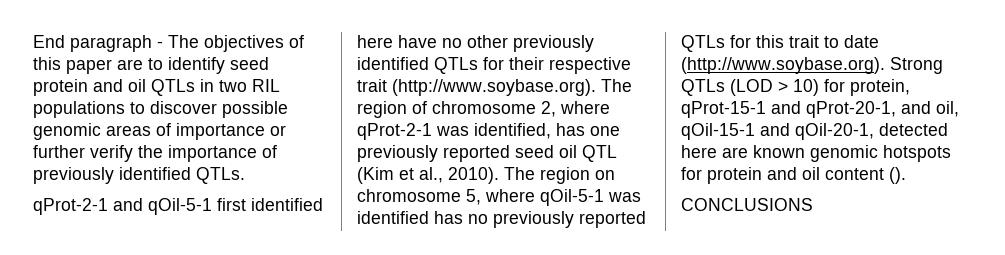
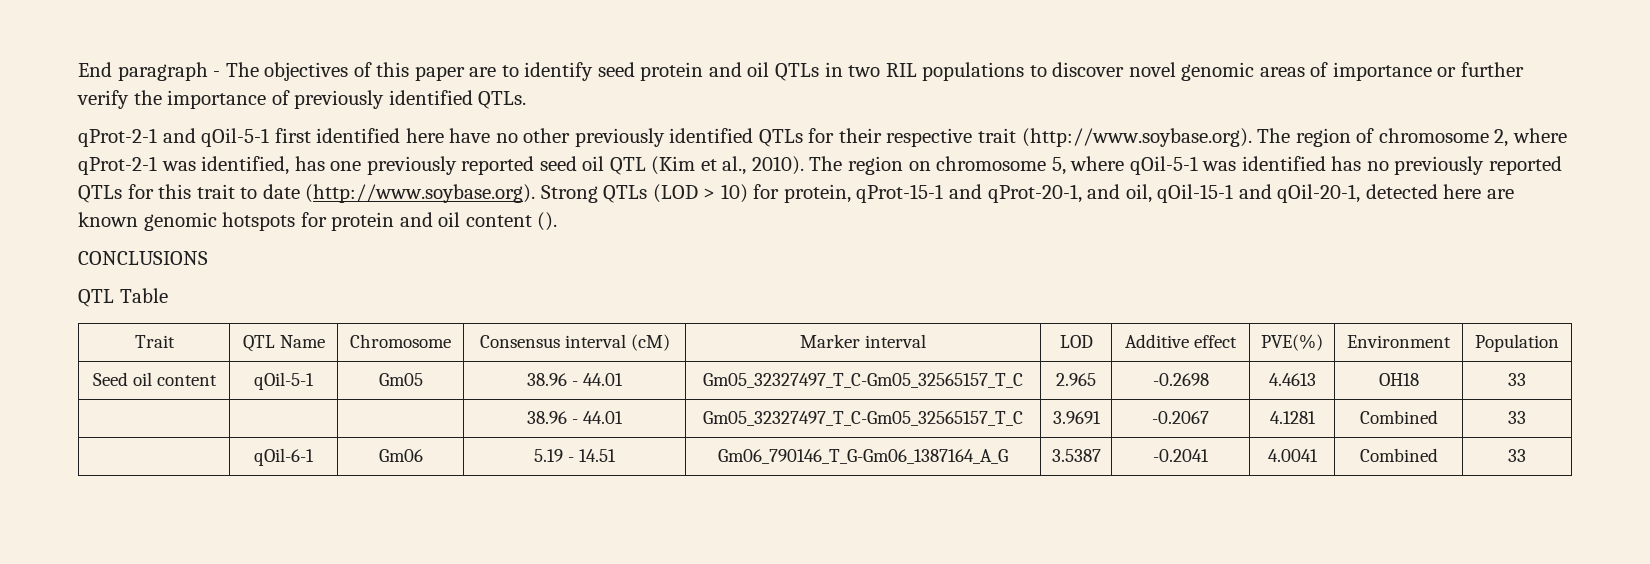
[222,101,288,118] possible -> [1128,62,1176,77] novel
(813, 204) none -> [78,288,168,307] [134,335,175,348] [242,335,325,352] [350,334,451,348] [479,334,670,351] [800,334,926,348] [1059,335,1093,348] [1125,334,1237,348] [1261,334,1323,351] [1347,335,1451,348] [1475,334,1559,352] [92,372,217,386] [254,372,314,390] [378,373,423,386] [527,373,623,386] [703,373,1023,388] [1056,373,1096,386] [1152,373,1209,386] [1268,373,1316,386] [1378,373,1419,386] [1508,373,1526,386] [527,411,623,424] [703,411,1023,426] [1052,411,1101,424] [1152,411,1209,424] [1269,411,1316,424] [1359,410,1438,424] [1508,411,1526,424] [254,448,314,466] [378,449,423,462] [534,449,616,462] [718,449,1008,464] [1051,449,1101,462] [1153,449,1209,462] [1267,449,1318,462] [1359,448,1438,462] [1508,449,1526,462] // QTL Table // Trait | QTL Name | Chromosome | Consensus interval (cM) | Marker interval | LOD | Additive effect | PVE(%) | Environment | Population // Seed oil content | qOil-5-1 | Gm05 | 38.96 - 44.01 | Gm05_32327497_T_C-Gm05_32565157_T_C | 2.965 | -0.2698 | 4.4613 | OH18 | 33 // | | | 38.96 - 44.01 | Gm05_32327497_T_C-Gm05_32565157_T_C | 3.9691 | -0.2067 | 4.1281 | Combined | 33 // | qOil-6-1 | Gm06 | 5.19 - 14.51 | Gm06_790146_T_G-Gm06_1387164_A_G | 3.5387 | -0.2041 | 4.0041 | Combined | 33

